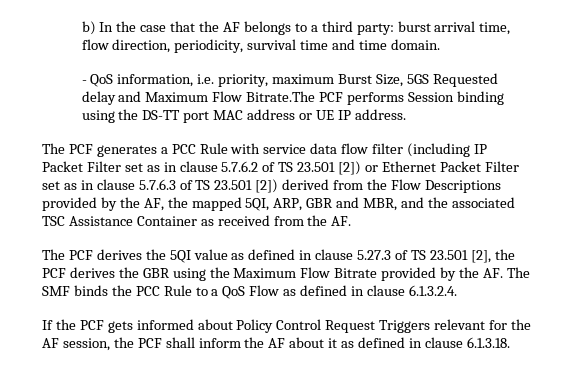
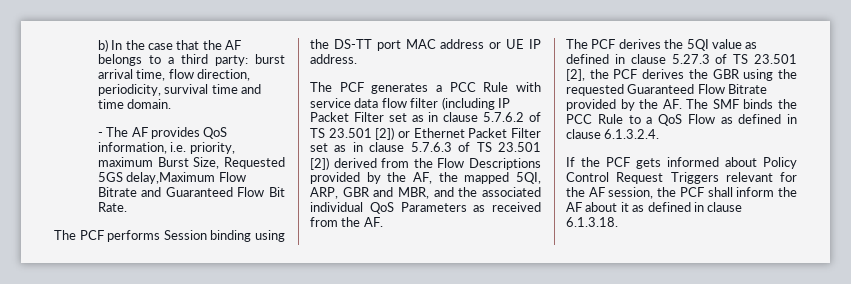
(87, 82) none -> [106,127,201,139] The AF provides
[406,73,498,87] [81,91,316,105] 5GS Requested delay and Maximum Flow Bitrate.The -> [224,157,285,169] [97,172,246,184] [97,187,285,197] [97,202,127,212] [54,230,76,240] Requested 5GS delay,Maximum Flow Bitrate and Guaranteed Flow Bit Rate. // The
[42,216,197,226] TSC Assistance Container -> [310,202,467,214] individual QoS Parameters
[233,268,297,278] Maximum -> [566,84,695,96] requested Guaranteed

